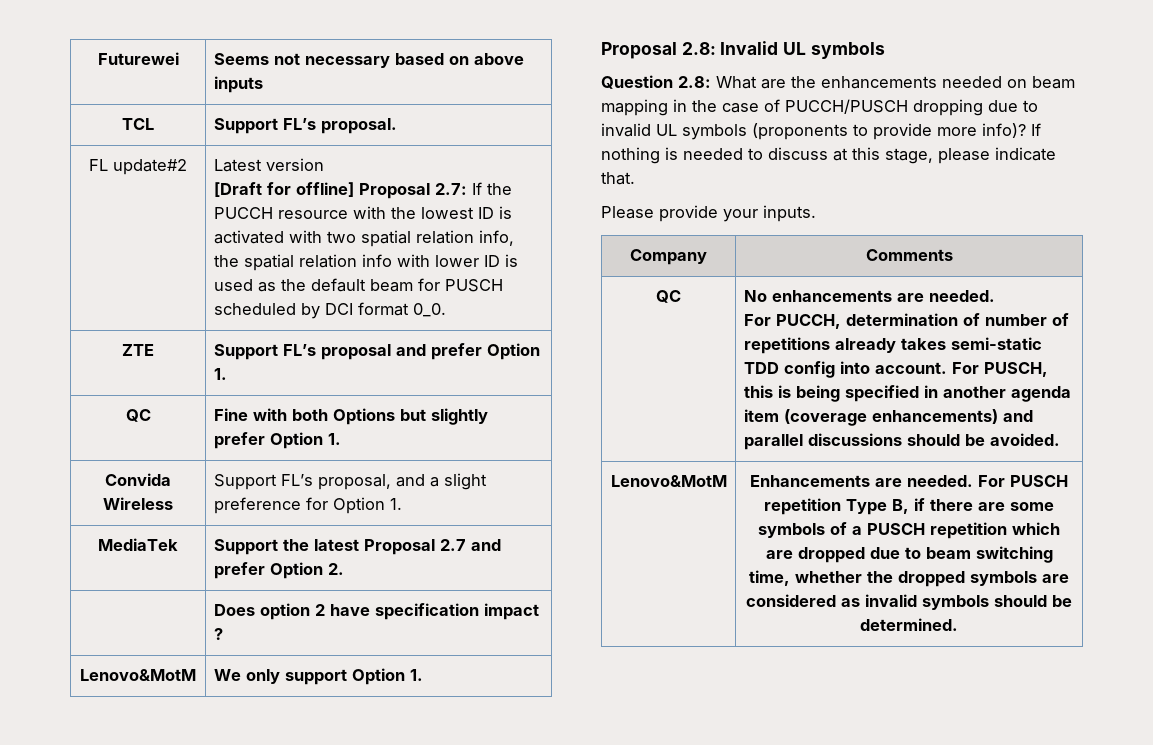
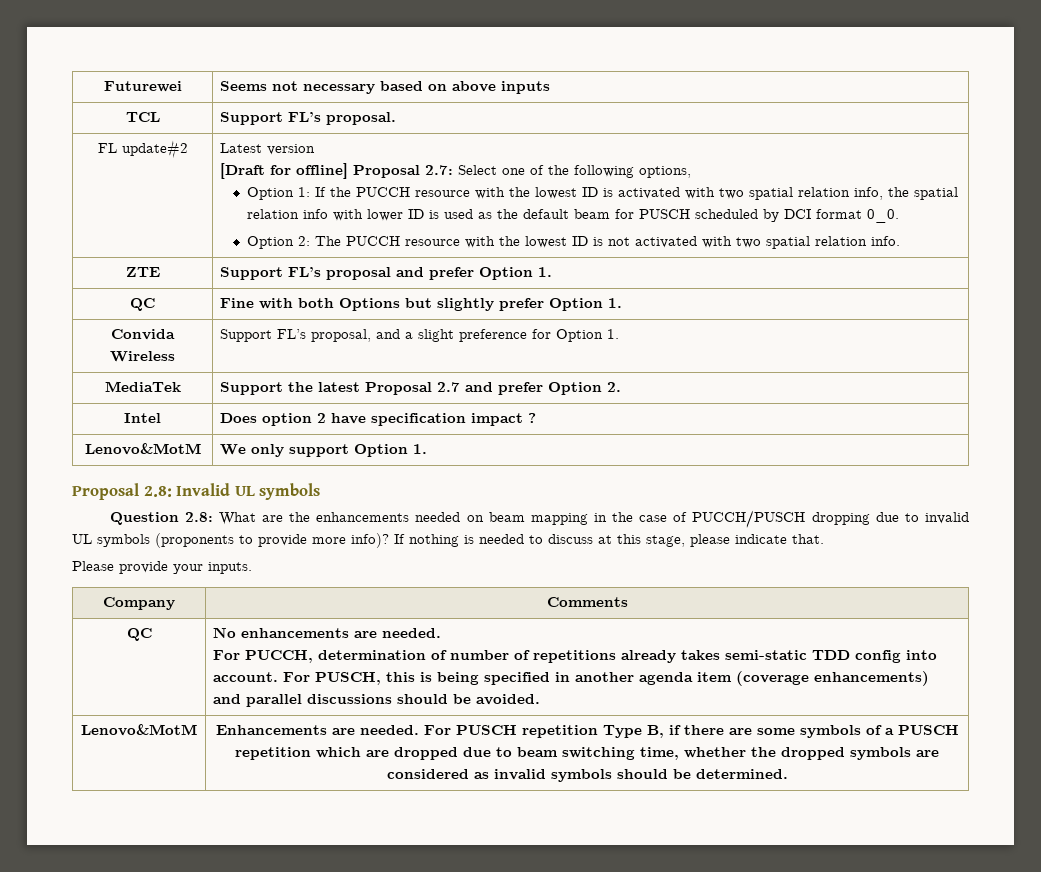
(467, 189) none -> [458,165,692,178] [247,187,311,200] Select one of the following options, // Option 1:
(446, 310) none -> [247,236,901,249] // Option 2: The PUCCH resource with the lowest ID is not activated with two spatial relation info.
(344, 569) none -> [124,413,161,423] Intel

